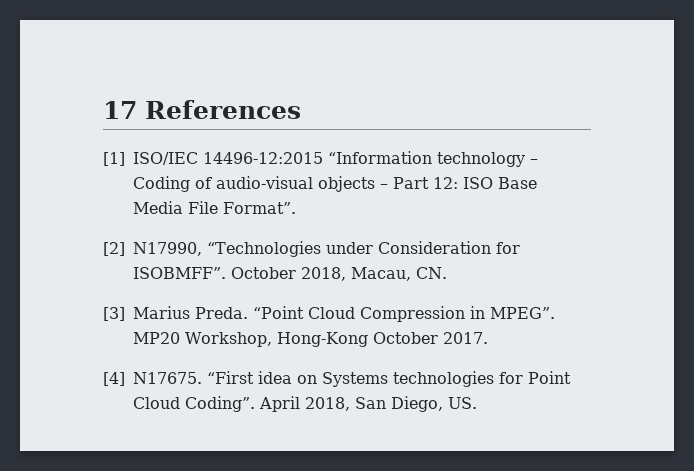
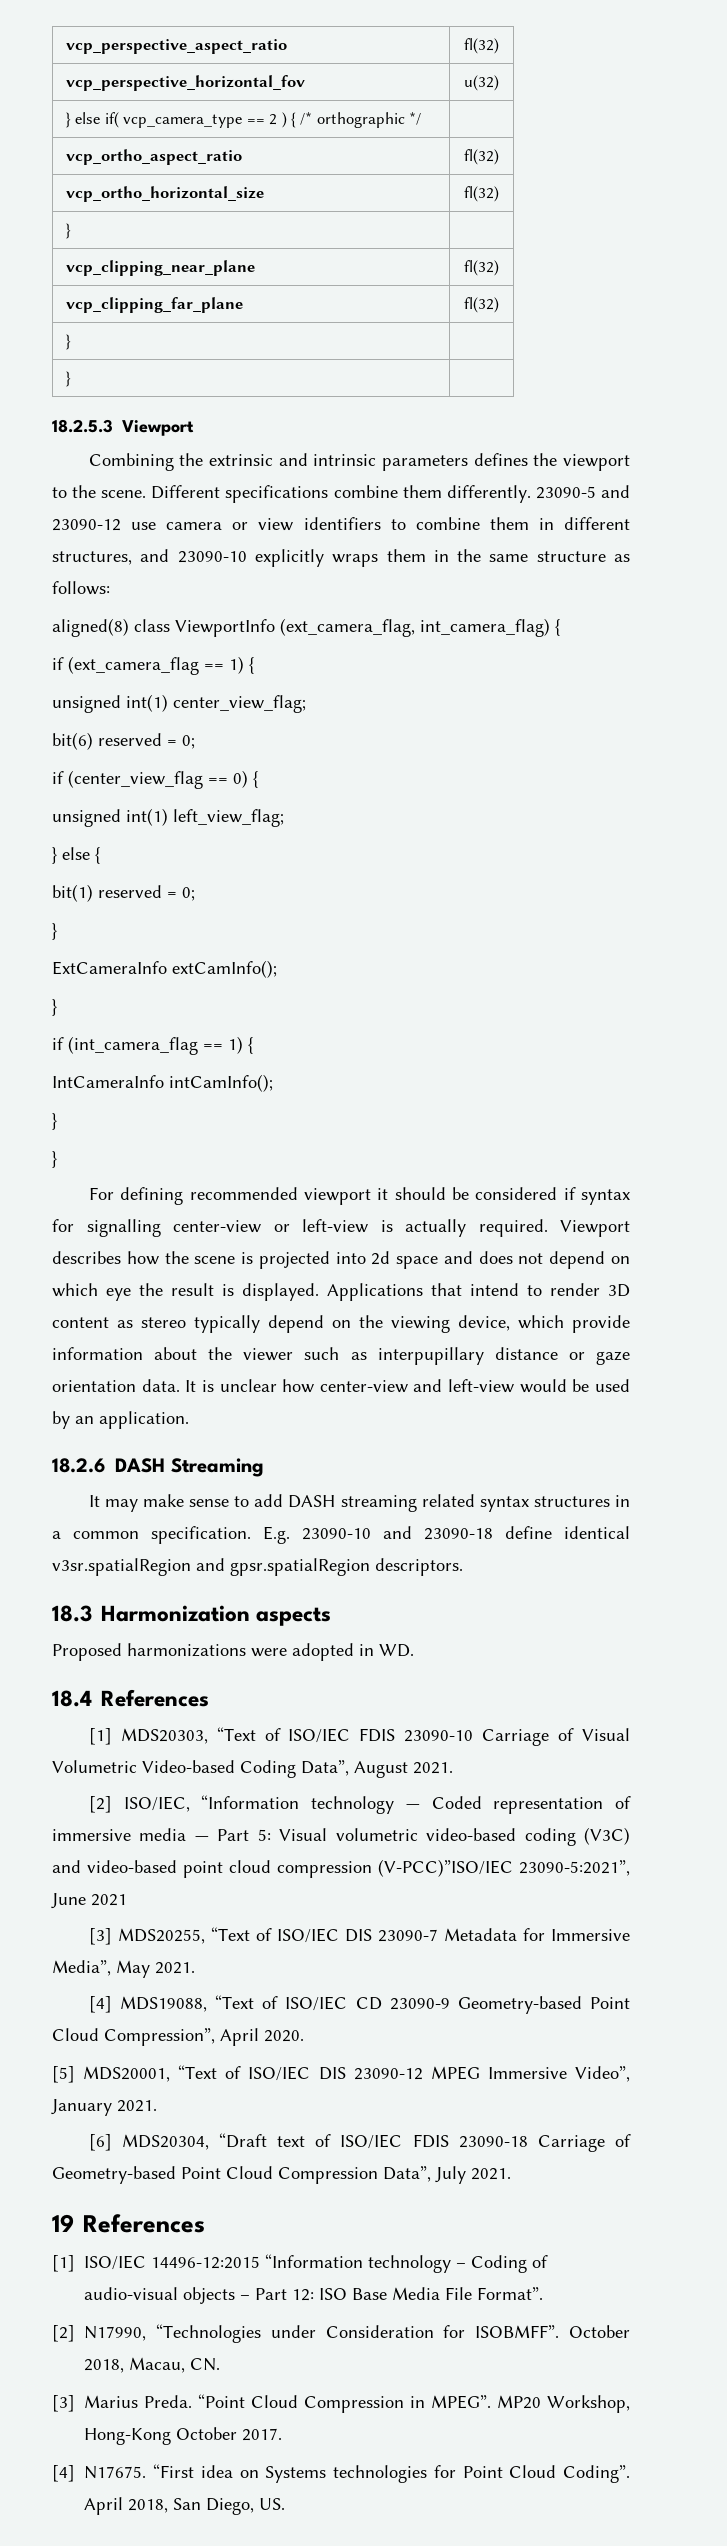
[103,101,137,119] 17 -> [65,39,287,54] [464,38,499,54] [65,75,305,91] [464,75,499,91] [65,112,422,128] [65,149,242,165] [464,149,499,165] [65,186,264,202] [464,186,499,202] [65,223,71,239] [65,260,255,276] [464,260,499,276] [65,297,243,313] [464,297,499,313] [65,334,71,350] [65,371,71,387] [52,419,195,436] [88,453,630,471] [52,485,630,503] [52,517,631,531] [52,549,630,567] [52,581,110,595] [52,618,560,637] [52,656,254,675] [52,694,306,713] [52,732,195,750] [52,770,258,789] [52,808,284,827] [52,847,100,864] [52,884,195,902] [52,923,57,940] [52,960,277,978] [52,999,57,1016] [52,1036,253,1055] [52,1074,273,1092] [52,1113,57,1130] [52,1151,57,1168] [88,1187,631,1205] [52,1219,630,1237] [52,1251,630,1269] [52,1283,630,1301] [52,1315,630,1333] [52,1347,630,1365] [52,1379,630,1393] [52,1411,189,1429] [52,1458,264,1477] [88,1494,631,1512] [52,1526,630,1544] [52,1558,463,1576] [52,1605,332,1626] [52,1643,414,1661] [52,1689,210,1707] [88,1727,631,1746] [52,1760,453,1778] [88,1795,631,1814] [52,1827,631,1846] [52,1859,630,1878] [51,1893,127,1909] [88,1927,630,1945] [52,1960,195,1978] [88,1995,630,2014] [52,2028,304,2046] [52,2065,630,2083] [51,2099,157,2116] [88,2133,631,2152] [52,2166,511,2184] [52,2214,74,2232] vcp_perspective_aspect_ratio | fl(32) // vcp_perspective_horizontal_fov | u(32) // } else if( vcp_camera_type == 2 ) { /* orthographic */ | // vcp_ortho_aspect_ratio | fl(32) // vcp_ortho_horizontal_size | fl(32) // } | // vcp_clipping_near_plane | fl(32) // vcp_clipping_far_plane | fl(32) // } | // } | // 18.2.5.3 Viewport // Combining the extrinsic and intrinsic parameters defines the viewport to the scene. Different specifications combine them differently. 23090-5 and 23090-12 use camera or view identifiers to combine them in different structures, and 23090-10 explicitly wraps them in the same structure as follows: // aligned(8) class ViewportInfo (ext_camera_flag, int_camera_flag) { // if (ext_camera_flag == 1) { // unsigned int(1) center_view_flag; // bit(6) reserved = 0; // if (center_view_flag == 0) { // unsigned int(1) left_view_flag; // } else { // bit(1) reserved = 0; // } // ExtCameraInfo extCamInfo(); // } // if (int_camera_flag == 1) { // IntCameraInfo intCamInfo(); // } // } // For defining recommended viewport it should be considered if syntax for signalling center-view or left-view is actually required. Viewport describes how the scene is projected into 2d space and does not depend on which eye the result is displayed. Applications that intend to render 3D content as stereo typically depend on the viewing device, which provide information about the viewer such as interpupillary distance or gaze orientation data. It is unclear how center-view and left-view would be used by an application. // 18.2.6 DASH Streaming // It may make sense to add DASH streaming related syntax structures in a common specification. E.g. 23090-10 and 23090-18 define identical v3sr.spatialRegion and gpsr.spatialRegion descriptors. // 18.3 Harmonization aspects // Proposed harmonizations were adopted in WD. // 18.4 References // [1] MDS20303, “Text of ISO/IEC FDIS 23090-10 Carriage of Visual Volumetric Video-based Coding Data”, August 2021. // [2] ISO/IEC, “Information technology — Coded representation of immersive media — Part 5: Visual volumetric video-based coding (V3C) and video-based point cloud compression (V-PCC)”ISO/IEC 23090-5:2021”, June 2021 // [3] MDS20255, “Text of ISO/IEC DIS 23090-7 Metadata for Immersive Media”, May 2021. // [4] MDS19088, “Text of ISO/IEC CD 23090-9 Geometry-based Point Cloud Compression”, April 2020. // [5] MDS20001, “Text of ISO/IEC DIS 23090-12 MPEG Immersive Video”, January 2021. // [6] MDS20304, “Draft text of ISO/IEC FDIS 23090-18 Carriage of Geometry-based Point Cloud Compression Data”, July 2021. // 19

